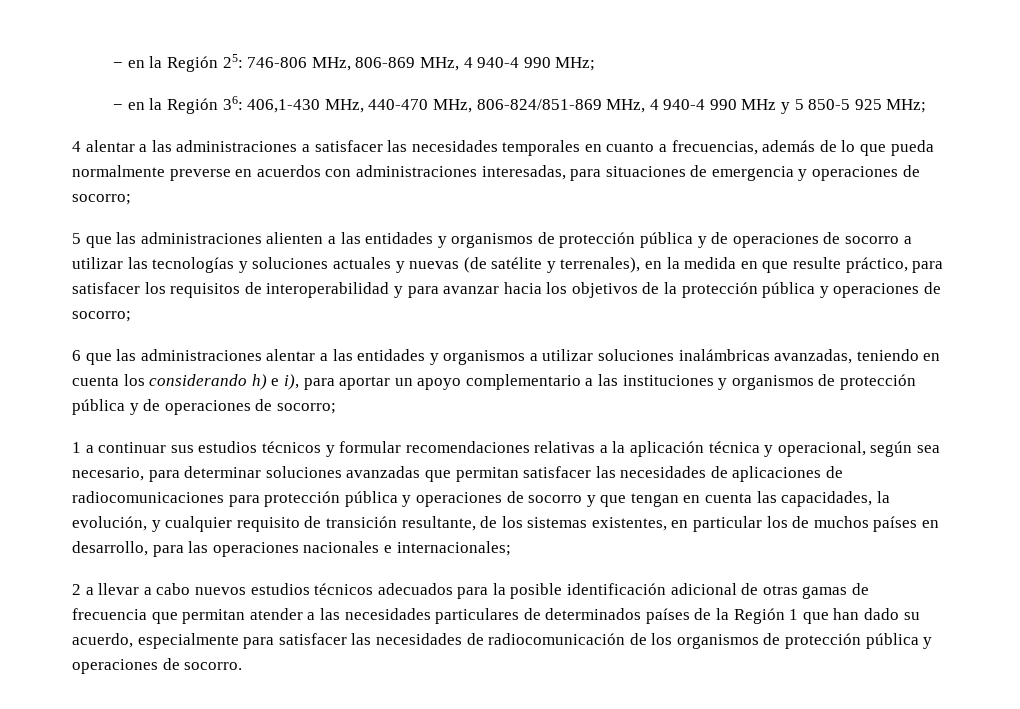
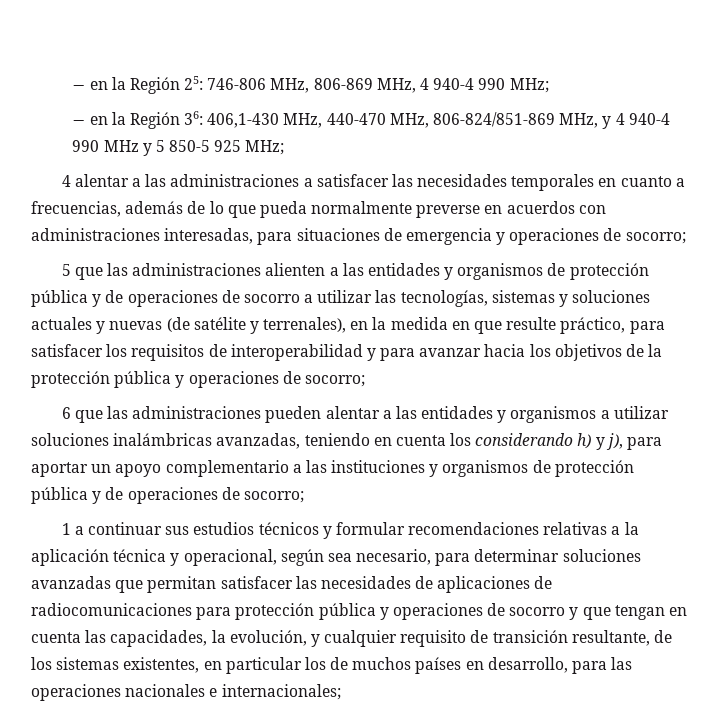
(646, 106) none -> [602,116,612,129] y
[152,257,235,273] tecnologías -> [400,290,555,307] tecnologías, sistemas
(262, 355) none -> [265,406,322,423] pueden
[271,374,299,390] e i), -> [595,433,623,450] y j),
[72,583,870,599] [72,608,920,624] [72,633,933,649] [72,658,243,674] // 2 a llevar a cabo nuevos estudios técnicos adecuados para la posible identificación adicional de otras gamas de frecuencia que permitan atender a las necesidades particulares de determinados países de la Región 1 que han dado su acuerdo, especialmente para satisfacer las necesidades de radiocomunicación de los organismos de protección pública y operaciones de socorro. -> (341, 692) none

